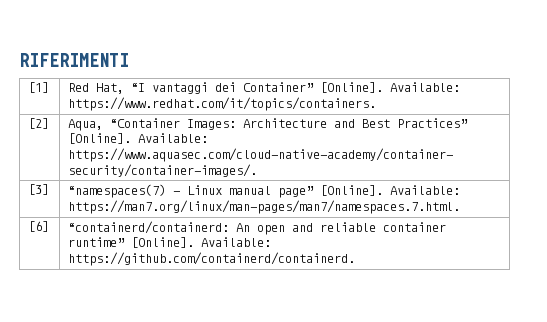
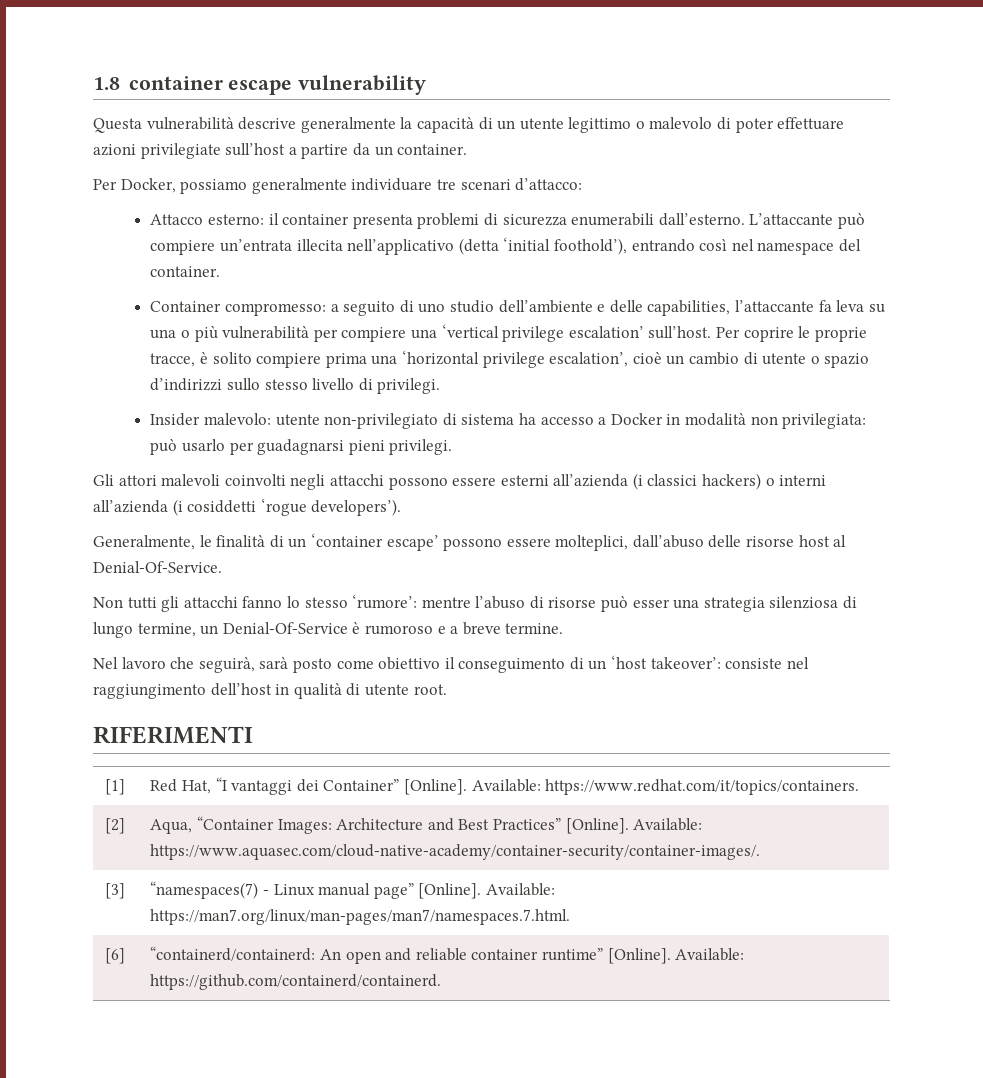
(19, 60) none -> [93,75,427,95] [93,117,845,133] [93,143,468,159] [93,178,583,194] [150,213,865,229] [150,237,861,255] [150,266,221,277] [150,300,885,316] [150,324,867,342] [150,350,870,368] [150,378,441,394] [150,413,867,429] [150,439,453,455] [93,473,827,490] [93,498,402,516] [93,533,847,551] [93,561,222,573] [93,594,858,612] [93,622,564,638] [93,655,809,673] [93,683,447,699] 1.8 container escape vulnerability // Questa vulnerabilità descrive generalmente la capacità di un utente legittimo o malevolo di poter effettuare azioni privilegiate sull’host a partire da un container. // Per Docker, possiamo generalmente individuare tre scenari d’attacco: // Attacco esterno: il container presenta problemi di sicurezza enumerabili dall’esterno. L’attaccante può compiere un’entrata illecita nell’applicativo (detta ‘initial foothold’), entrando così nel namespace del container. // Container compromesso: a seguito di uno studio dell’ambiente e delle capabilities, l’attaccante fa leva su una o più vulnerabilità per compiere una ‘vertical privilege escalation’ sull’host. Per coprire le proprie tracce, è solito compiere prima una ‘horizontal privilege escalation’, cioè un cambio di utente o spazio d’indirizzi sullo stesso livello di privilegi. // Insider malevolo: utente non-privilegiato di sistema ha accesso a Docker in modalità non privilegiata: può usarlo per guadagnarsi pieni privilegi. // Gli attori malevoli coinvolti negli attacchi possono essere esterni all’azienda (i classici hackers) o interni all’azienda (i cosiddetti ‘rogue developers’). // Generalmente, le finalità di un ‘container escape’ possono essere molteplici, dall’abuso delle risorse host al Denial-Of-Service. // Non tutti gli attacchi fanno lo stesso ‘rumore’: mentre l’abuso di risorse può esser una strategia silenziosa di lungo termine, un Denial-Of-Service è rumoroso e a breve termine. // Nel lavoro che seguirà, sarà posto come obiettivo il conseguimento di un ‘host takeover’: consiste nel raggiungimento dell’host in qualità di utente root. //

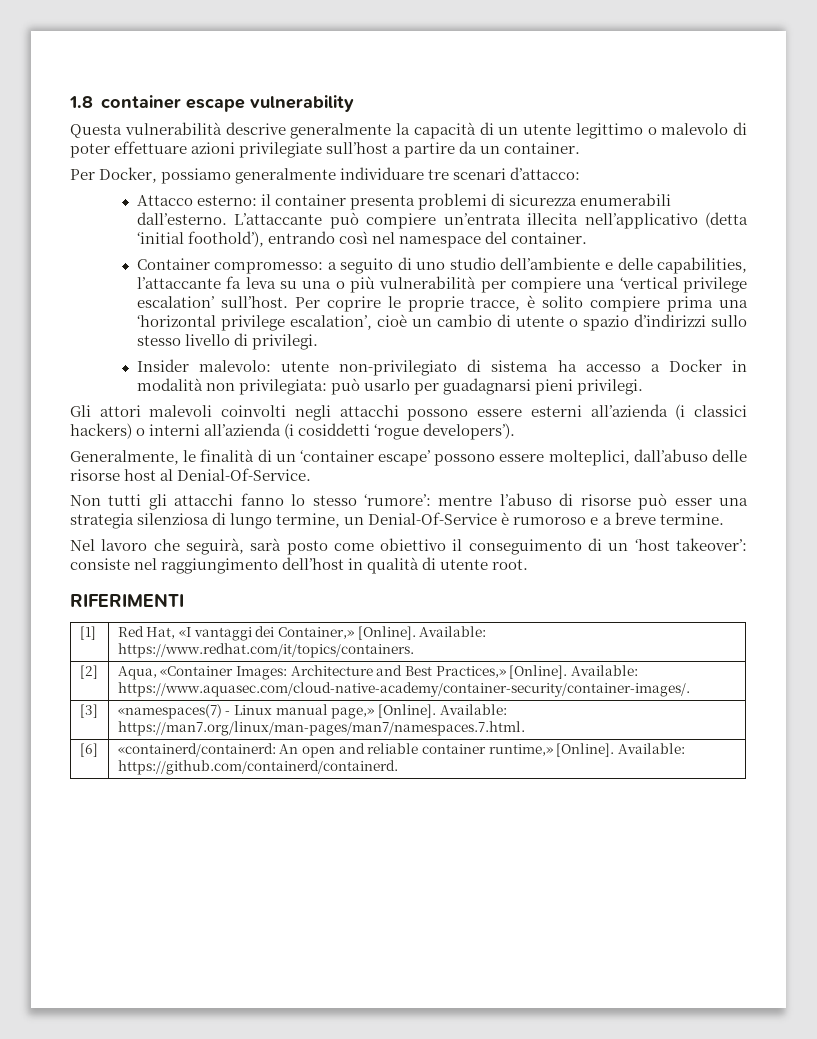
[215,777,227,791] “I -> [178,627,191,637] «I
[323,779,400,791] Container” -> [277,627,354,639] Container,»
[197,816,275,830] “Container -> [160,666,234,676] «Container
[492,818,561,830] Practices” -> [435,666,506,678] Practices,»
[150,881,259,899] “namespaces(7) -> [117,704,222,719] «namespaces(7)
[373,883,414,899] page” -> [331,707,375,719] page,»
[150,946,316,961] “containerd/containerd: -> [117,743,276,757] «containerd/containerd:
[541,948,603,961] runtime” -> [488,744,553,756] runtime,»

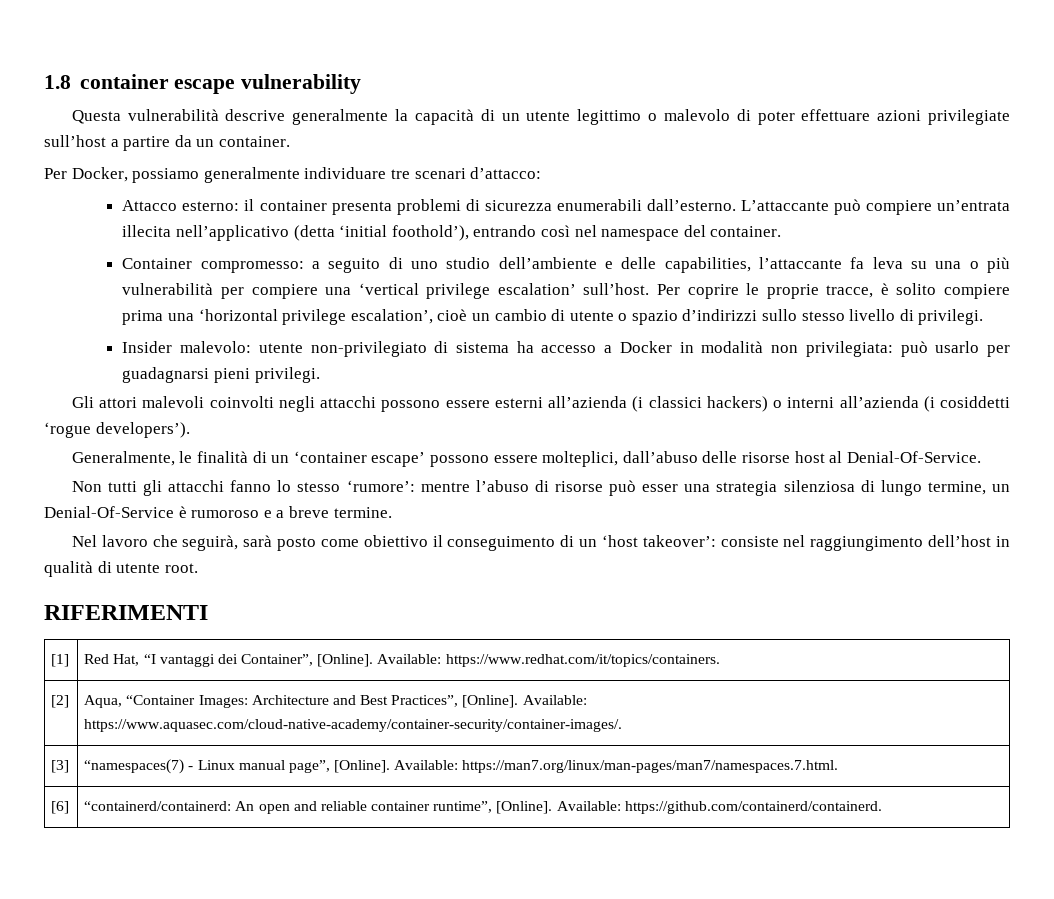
[178,627,191,637] «I -> [143,654,156,664] “I
[277,627,354,639] Container,» -> [241,654,314,666] Container”,
[160,666,234,676] «Container -> [126,695,196,705] “Container
[435,666,506,678] Practices,» -> [391,695,459,707] Practices”,
[117,704,222,719] «namespaces(7) -> [84,759,185,774] “namespaces(7)
[331,707,375,719] page,» -> [288,760,330,773] page”,
[117,743,276,757] «containerd/containerd: -> [84,801,232,811] “containerd/containerd:
[488,744,553,756] runtime,» -> [433,801,493,813] runtime”,

